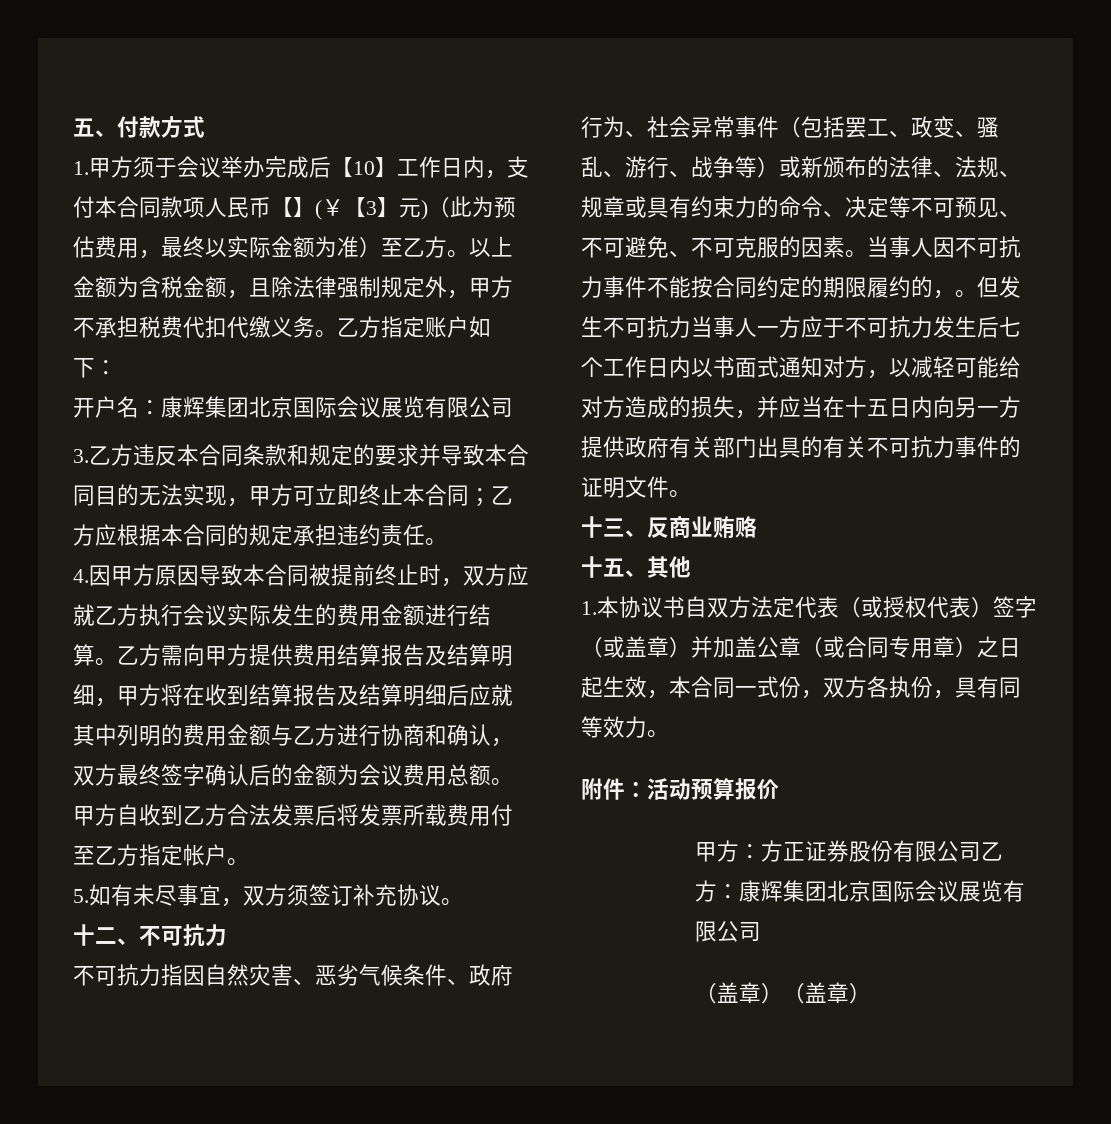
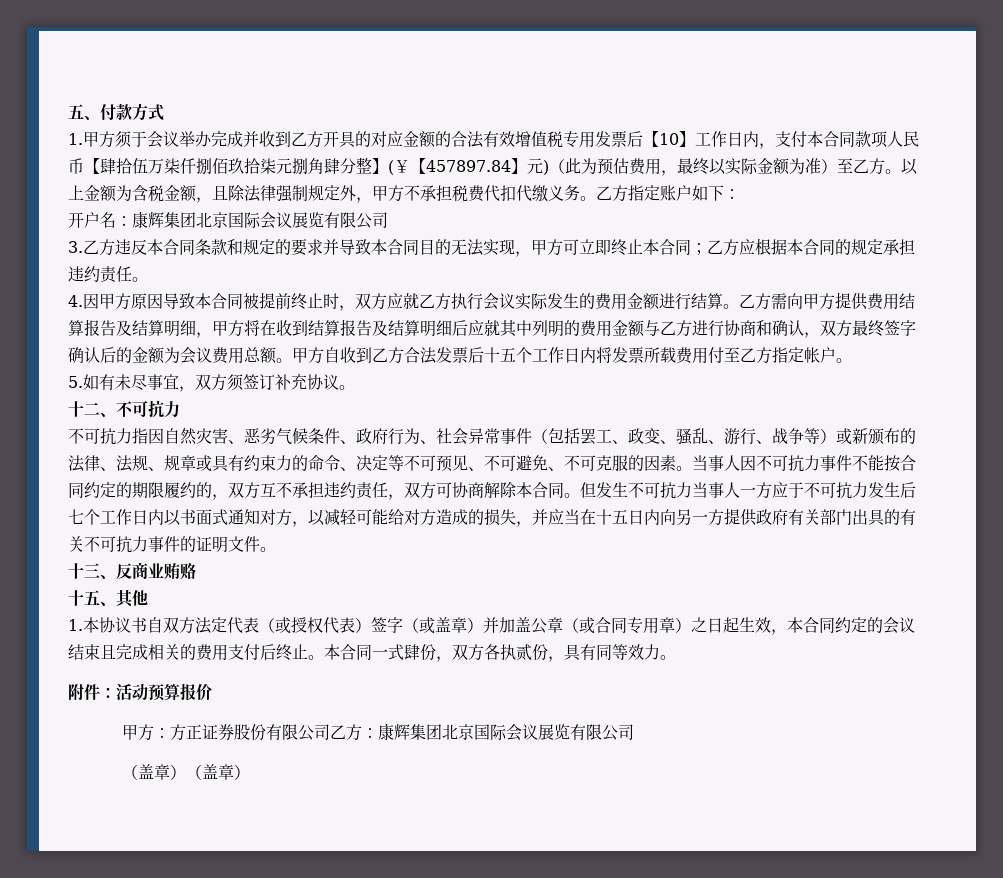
(309, 167) none -> [243,131,627,148] 并收到乙方开具的对应金额的合法有效增值税专用发票
(293, 207) none -> [100,157,372,174] 肆拾伍万柒仟捌佰玖拾柒元捌角肆分整
[366,201,377,215] 3 -> [426,160,511,172] 457897.84
(337, 815) none -> [484,347,596,363] 十五个工作日内
(955, 294) none -> [228,482,564,500] 双方互不承担违约责任，双方可协商解除本合同
[735,676,779,698] 一式 -> [835,617,915,634] [68,644,420,661] 约定的会议结束且完成相关的费用支付后终止。本合同一式肆
(911, 687) none -> [516,644,532,661] 贰

